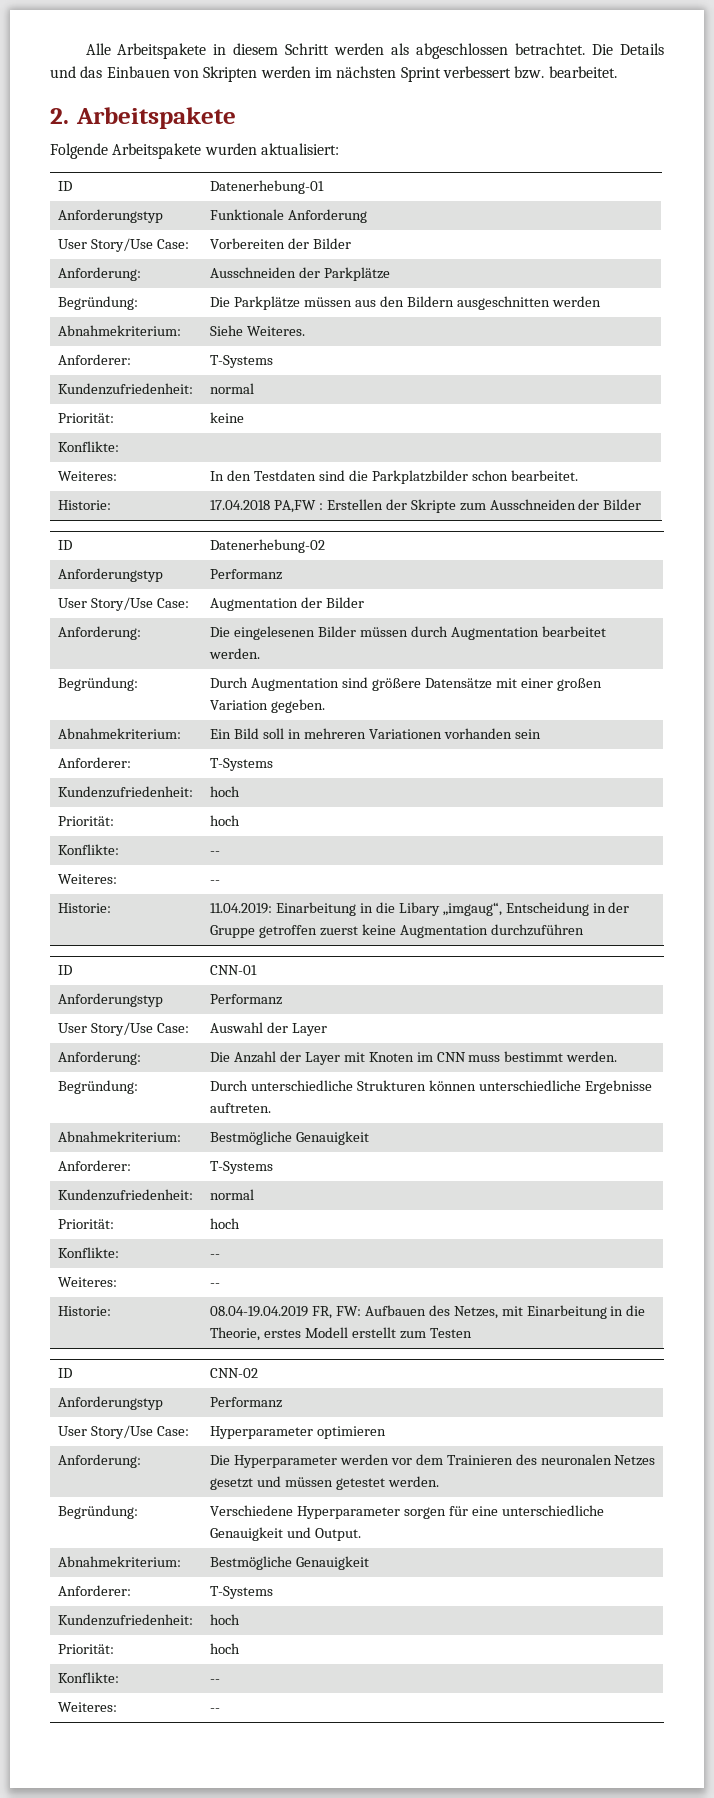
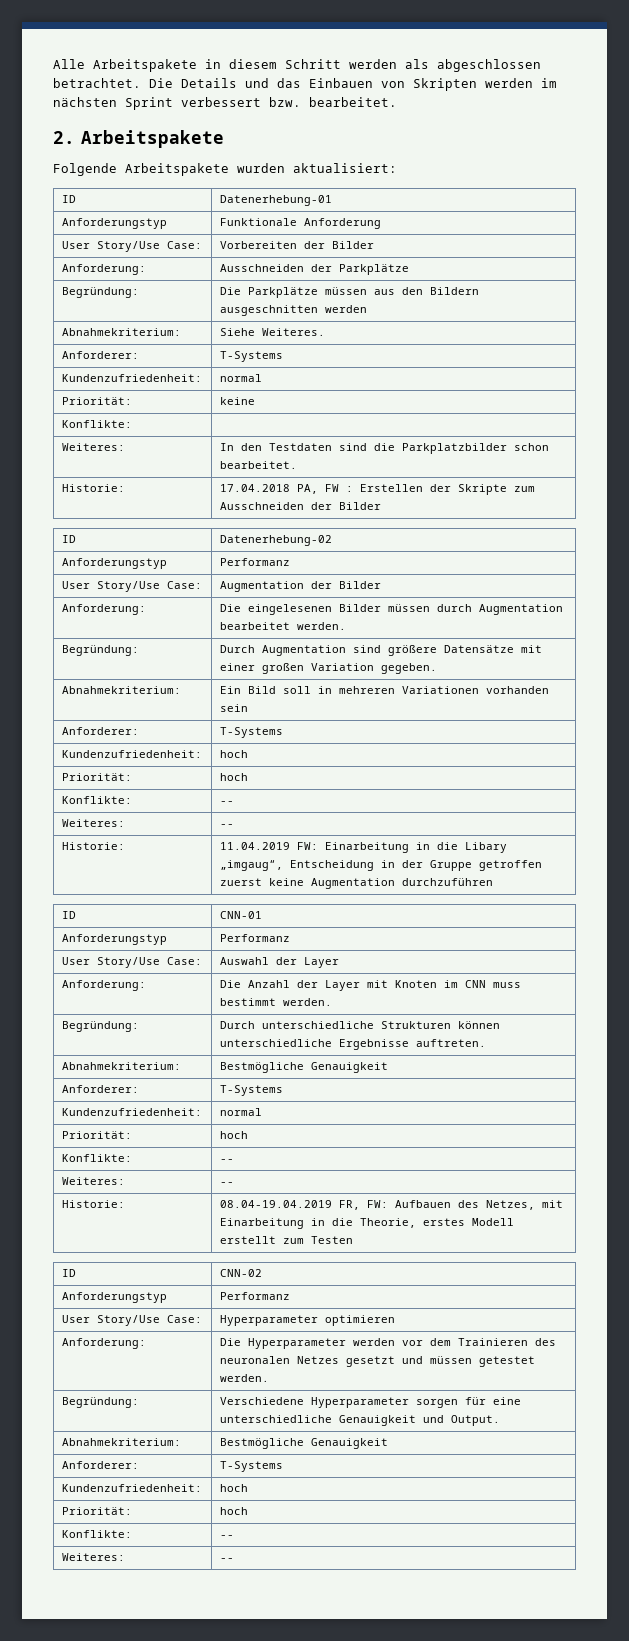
[274,500,317,513] PA,FW -> [296,484,339,494] PA, FW
[210,903,273,914] 11.04.2019: -> [219,842,318,850] 11.04.2019 FW:

